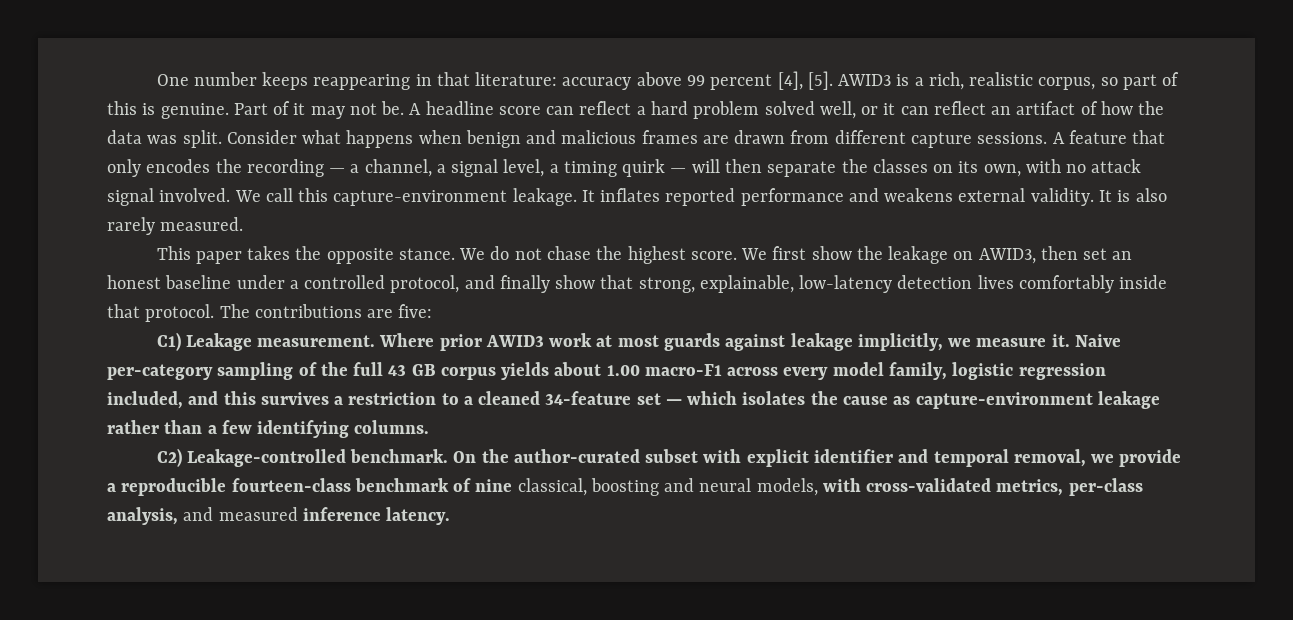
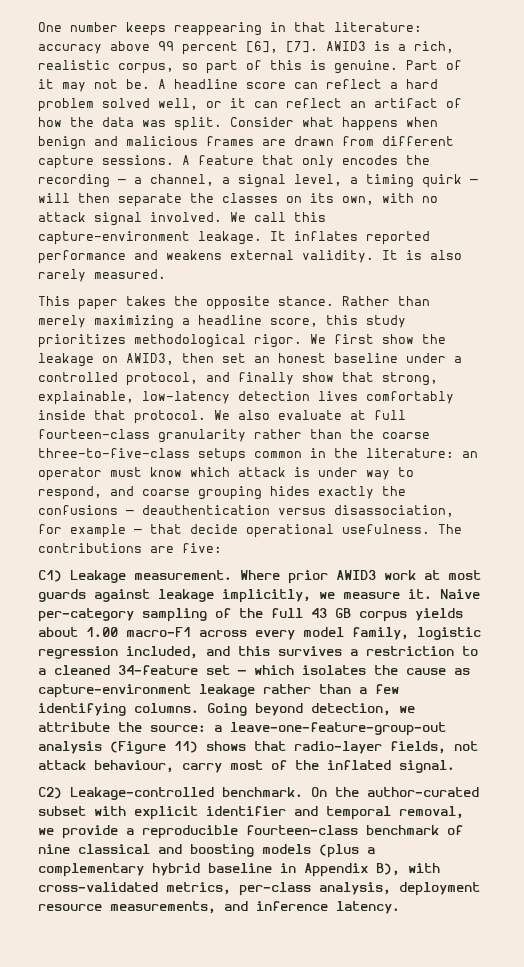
[777,71,833,90] [4], [5]. -> [246,41,318,53] [6], [7].
[459,246,737,264] We do not chase the highest score. -> [342,296,430,306] [38,315,406,329] [38,334,302,348] Rather than merely maximizing a headline score, this study prioritizes methodological rigor.
(215, 313) none -> [214,410,406,420] [38,429,430,443] [38,448,478,462] [38,467,414,481] [38,486,406,500] [38,505,454,517] [38,524,430,538] We also evaluate at full fourteen-class granularity rather than the coarse three-to-five-class setups common in the literature: an operator must know which attack is under way to respond, and coarse grouping hides exactly the confusions — deauthentication versus disassociation, for example — that decide operational usefulness.
(430, 427) none -> [207,703,415,716] [38,722,446,736] [38,741,478,754] [38,760,455,773] Going beyond detection, we attribute the source: a leave-one-feature-group-out analysis (Figure 11) shows that radio-layer fields, not attack behaviour, carry most of the inflated signal.
[517,478,818,496] classical, boosting and neural models, -> [78,844,375,858] [38,863,400,877] classical and boosting models (plus a complementary hybrid baseline in Appendix B),
[183,507,298,521] and measured -> [399,882,480,896] [38,901,248,914] deployment resource measurements, and

